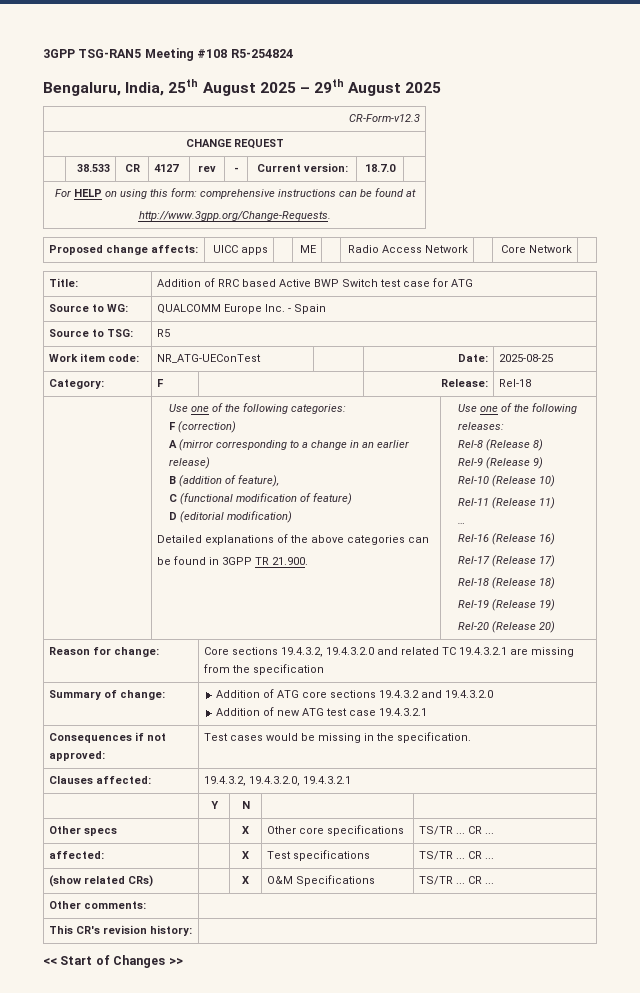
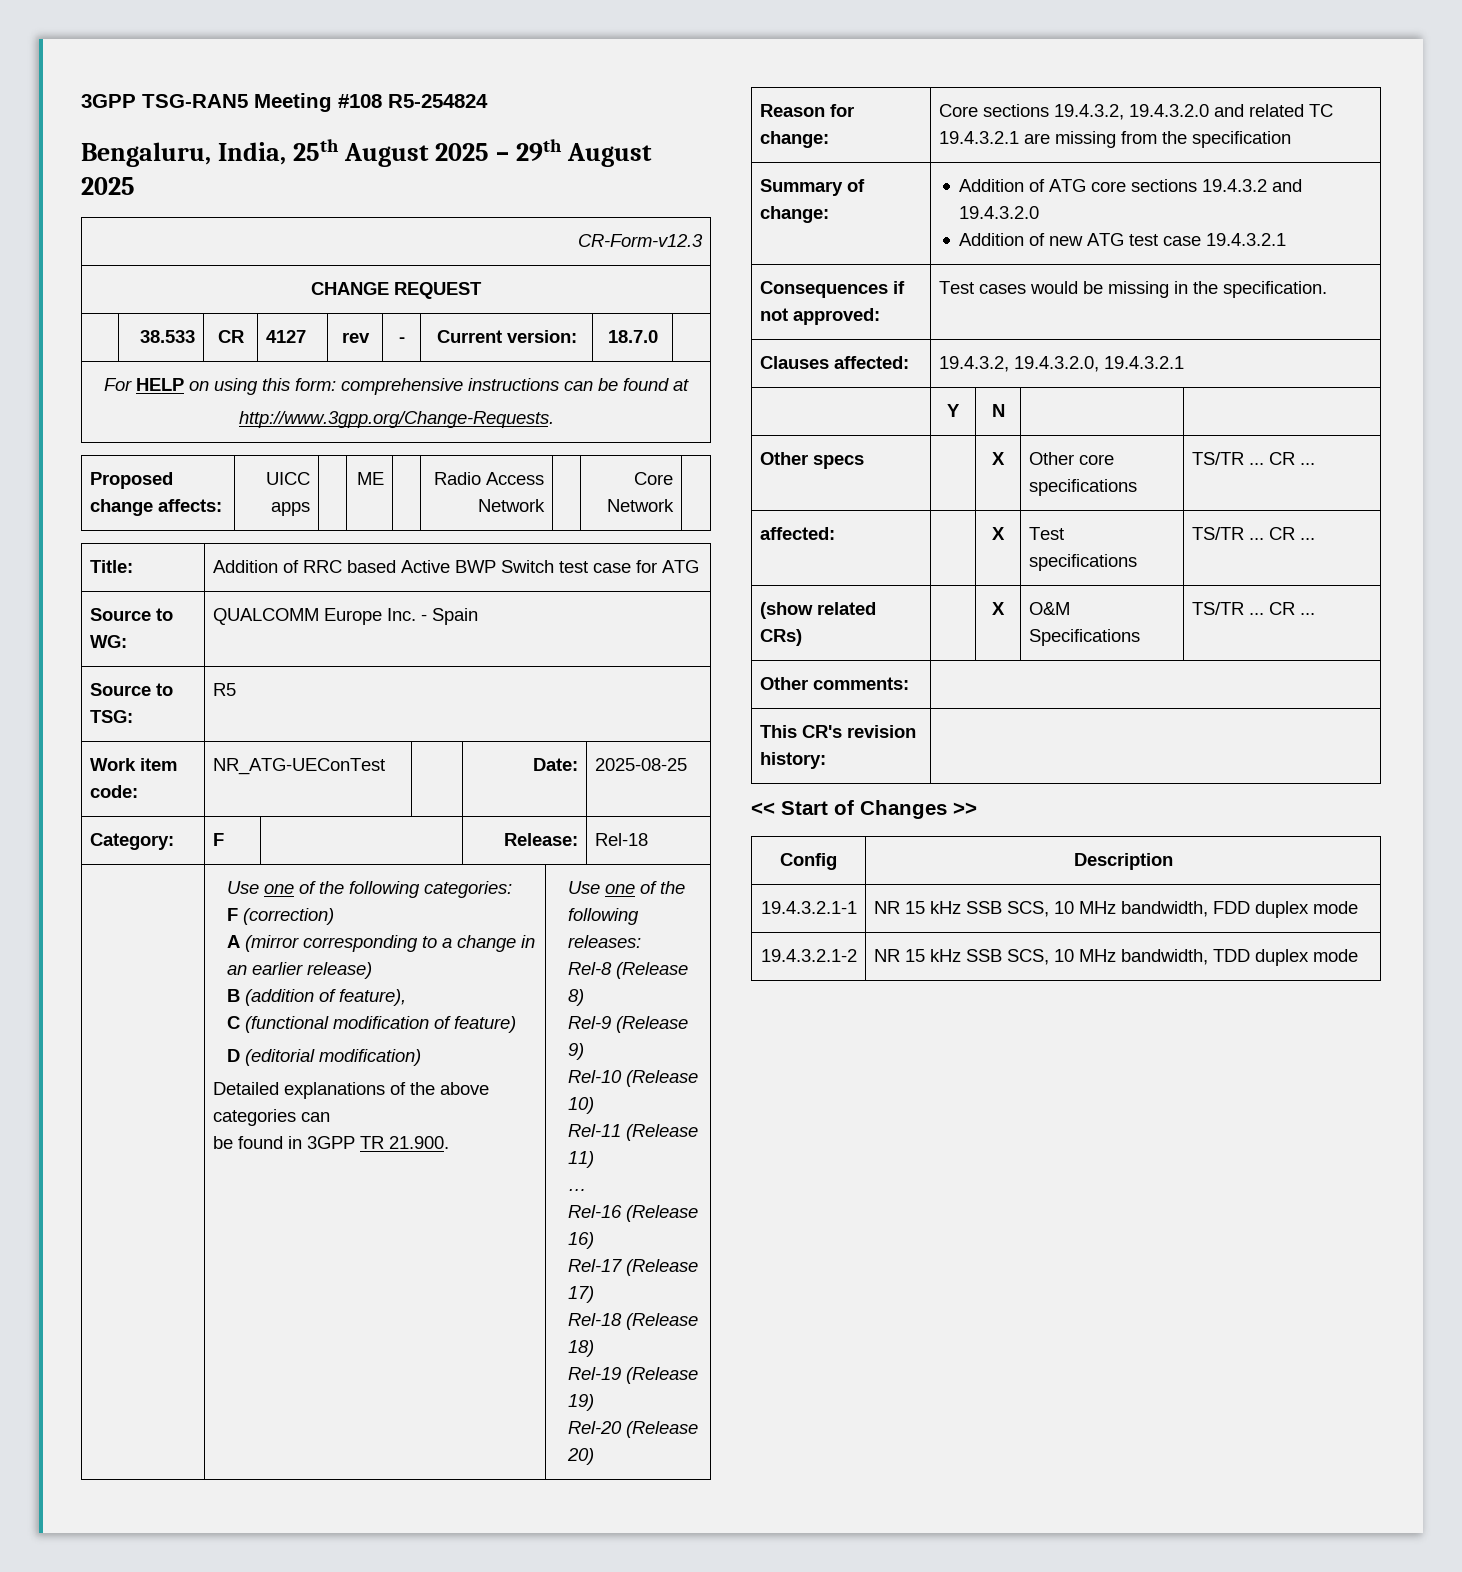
(183, 961) none -> [780,853,837,870] [1073,853,1173,870] [760,901,857,914] [873,901,1358,918] [760,949,857,962] [873,949,1358,966] // Config | Description // 19.4.3.2.1-1 | NR 15 kHz SSB SCS, 10 MHz bandwidth, FDD duplex mode // 19.4.3.2.1-2 | NR 15 kHz SSB SCS, 10 MHz bandwidth, TDD duplex mode

